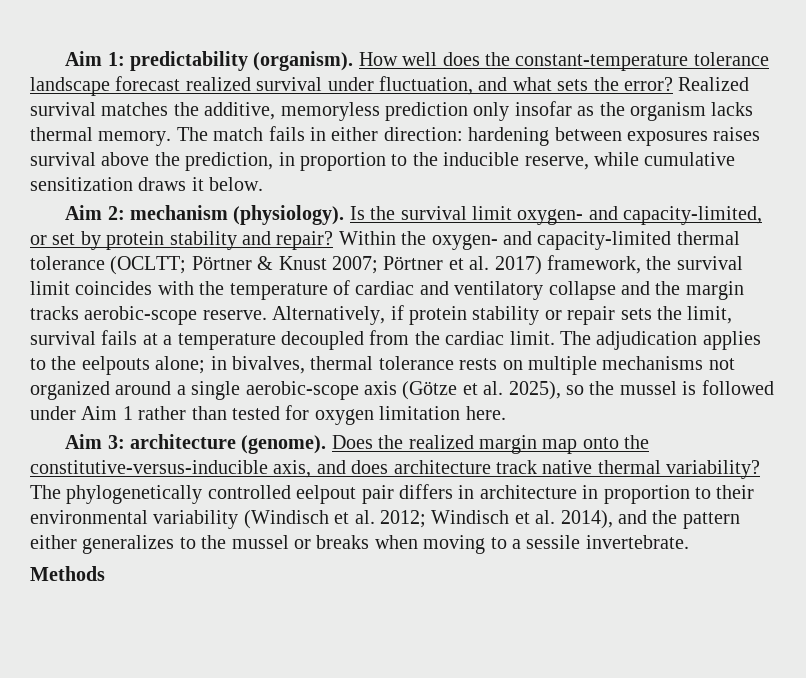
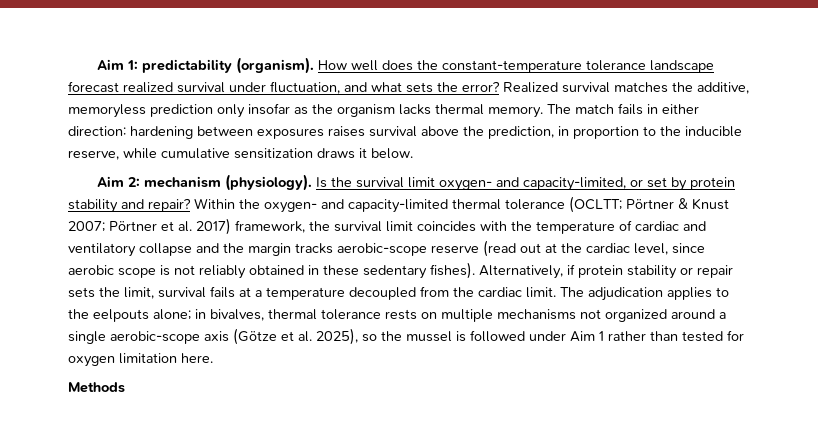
[202,310,267,320] reserve. -> [431,240,705,257] [68,262,475,279] reserve (read out at the cardiac level, since aerobic scope is not reliably obtained in these sedentary fishes).
[65,434,650,454] [30,460,761,479] [30,484,755,504] [30,510,740,529] [30,535,689,554] // Aim 3: architecture (genome). Does the realized margin map onto the constitutive-versus-inducible axis, and does architecture track native thermal variability? The phylogenetically controlled eelpout pair differs in architecture in proportion to their environmental variability (Windisch et al. 2012; Windisch et al. 2014), and the pattern either generalizes to the mussel or breaks when moving to a sessile invertebrate. -> (213, 358) none

